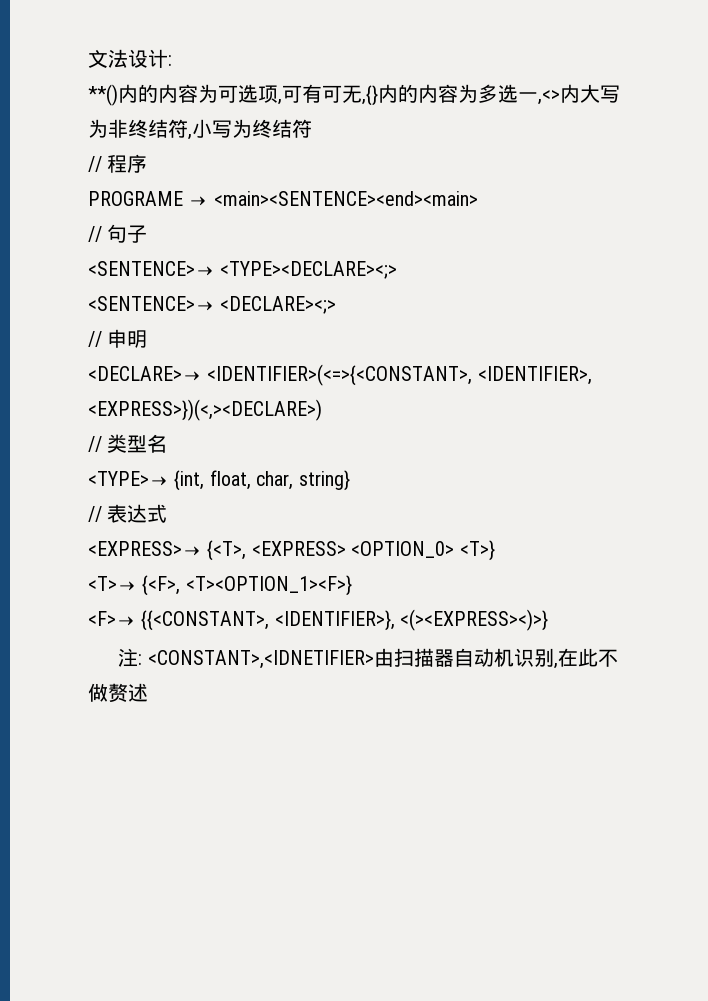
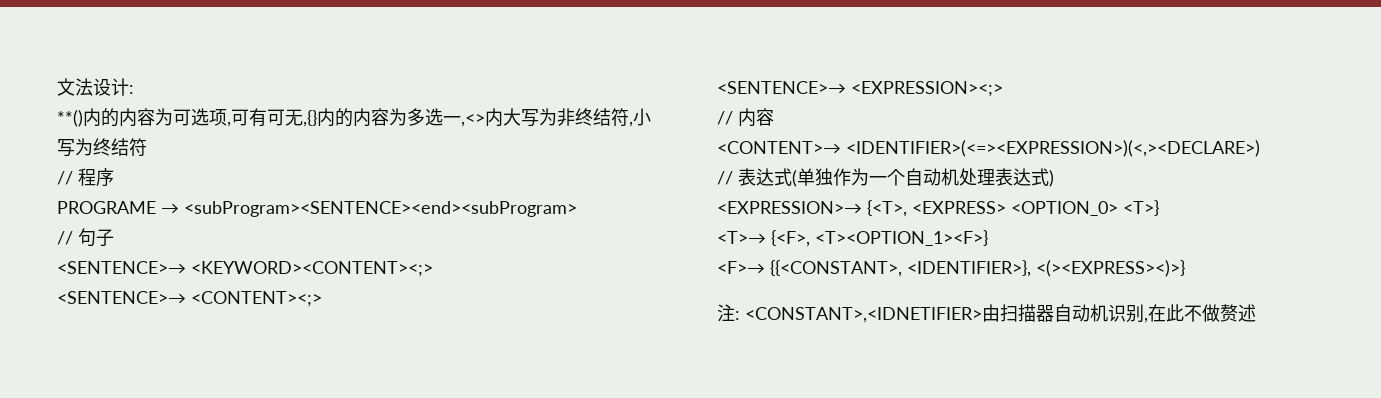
[213,191,478,206] <main><SENTENCE><end><main> -> [184,201,577,217] <subProgram><SENTENCE><end><subProgram>
[220,261,398,279] [88,296,337,314] [88,329,148,348] [88,364,592,386] [88,399,322,421] [88,434,168,453] [88,470,350,491] [88,504,168,523] [88,541,202,556] <TYPE><DECLARE><;> // <SENTENCE>→ <DECLARE><;> // // 申明 // <DECLARE>→ <IDENTIFIER>(<=>{<CONSTANT>, <IDENTIFIER>, <EXPRESS>})(<,><DECLARE>) // // 类型名 // <TYPE>→ {int, float, char, string} // // 表达式 // <EXPRESS>→ -> [191,261,433,277] [57,291,322,307] [717,81,1003,97] [717,108,774,127] [717,140,1260,157] [717,168,1054,187] [717,201,862,214] <KEYWORD><CONTENT><;> // <SENTENCE>→ <CONTENT><;> // <SENTENCE>→ <EXPRESSION><;> // // 内容 // <CONTENT>→ <IDENTIFIER>(<=><EXPRESSION>)(<,><DECLARE>) // // 表达式(单独作为一个自动机处理表达式) // <EXPRESSION>→

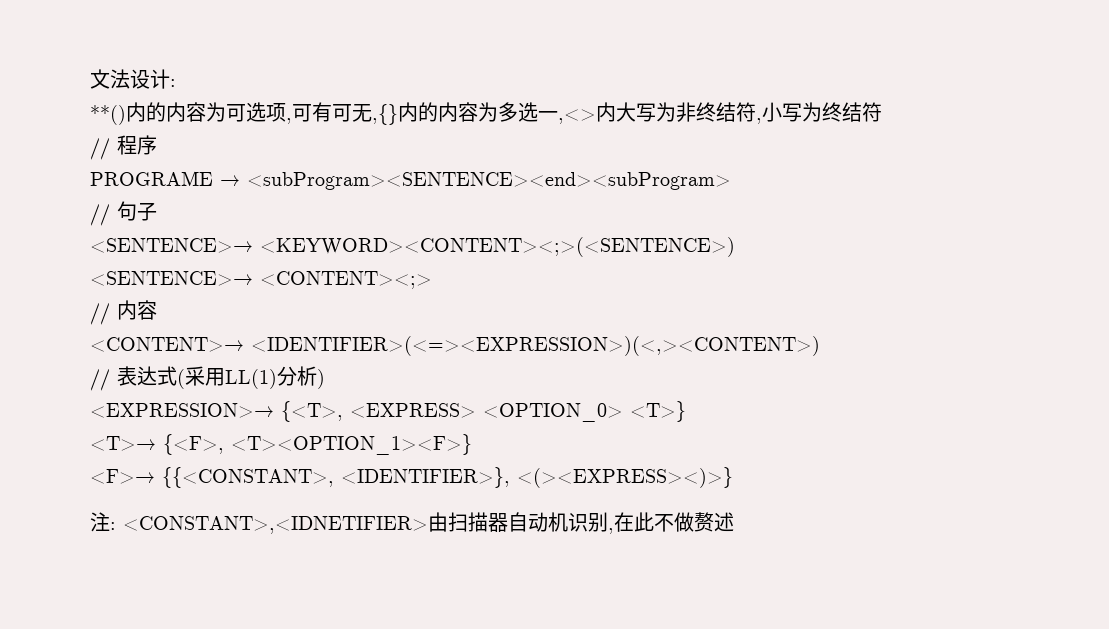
[191,261,433,277] <KEYWORD><CONTENT><;> -> [260,237,735,257] <KEYWORD><CONTENT><;>(<SENTENCE>)
[717,81,1003,97] // <SENTENCE>→ <EXPRESSION><;> -> (432, 280) none
[846,140,1260,157] <IDENTIFIER>(<=><EXPRESSION>)(<,><DECLARE>) -> [251,336,820,356] <IDENTIFIER>(<=><EXPRESSION>)(<,><CONTENT>)
[797,168,1049,186] 单独作为一个自动机处理表达式 -> [185,366,317,389] 采用LL(1)分析

